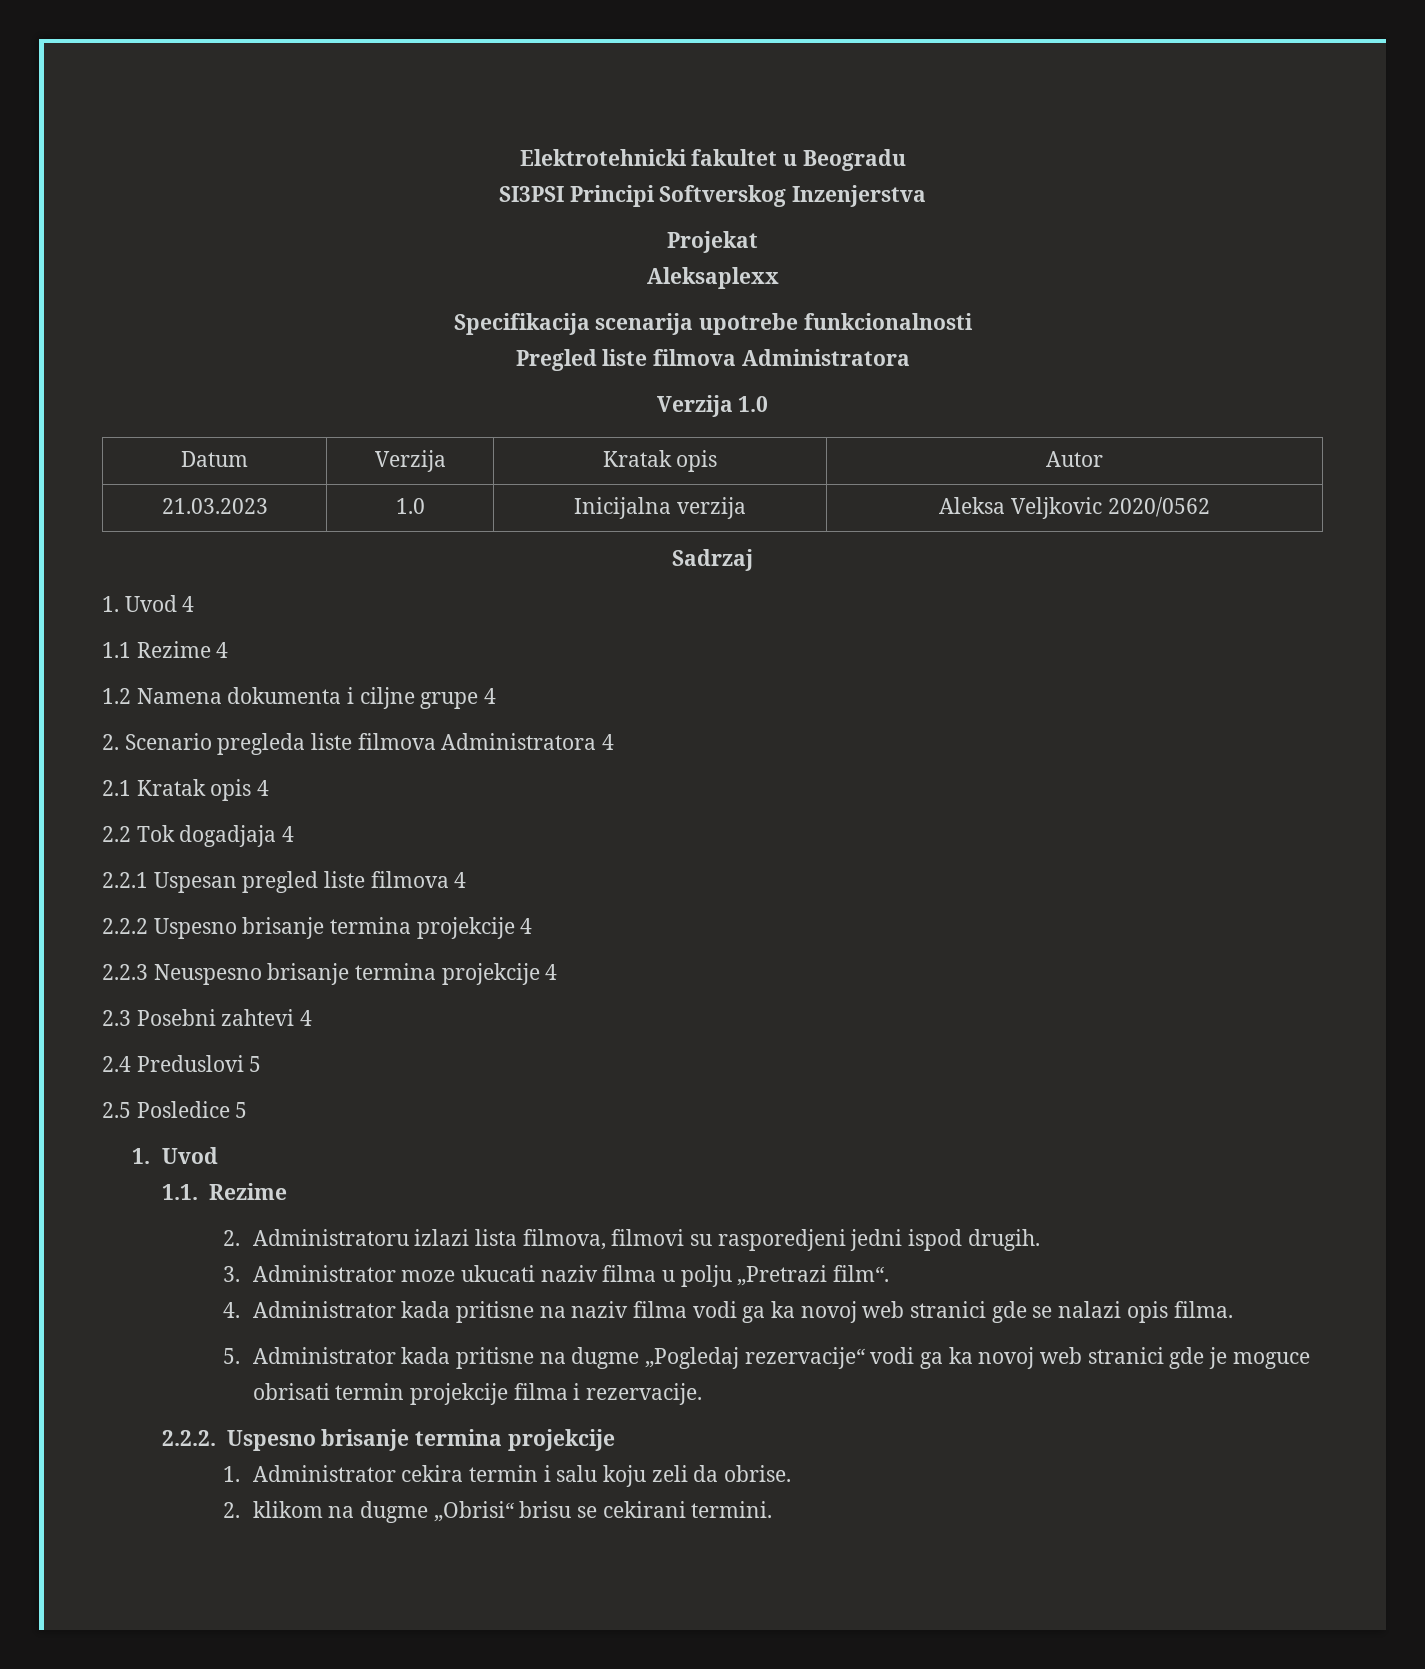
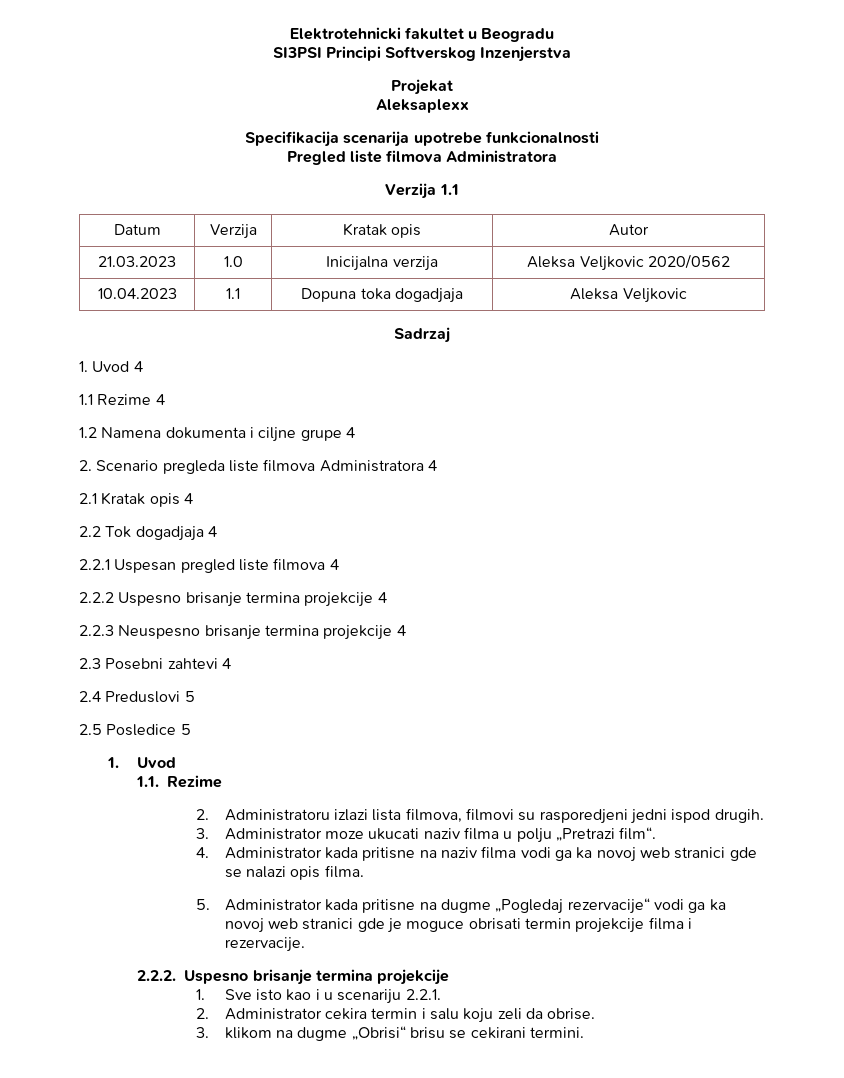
[738,396,769,412] 1.0 -> [439,184,459,195] 1.1
(1210, 507) none -> [97,288,177,299] [226,288,240,299] [301,288,463,303] [570,288,687,303] // 10.04.2023 | 1.1 | Dopuna toka dogadjaja | Aleksa Veljkovic
(240, 1474) none -> [224,989,441,1004] [195,1008,209,1019] Sve isto kao i u scenariju 2.2.1. // 2.
[222,1502,240,1518] 2. -> [195,1027,209,1038] 3.

